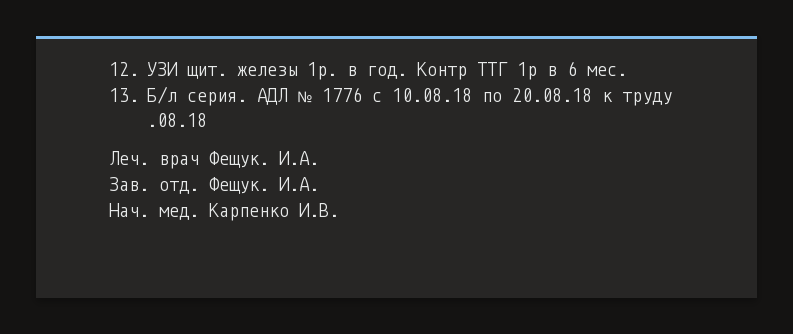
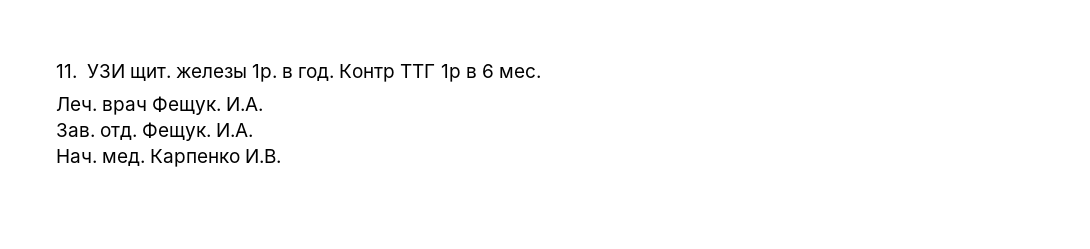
[109,62,139,76] 12. -> [56,64,77,78] 11.
[109,86,672,106] [146,113,207,127] // 13. Б/л серия. АДЛ № 1776 с 10.08.18 по 20.08.18 к труду .08.18 -> (541, 72) none

